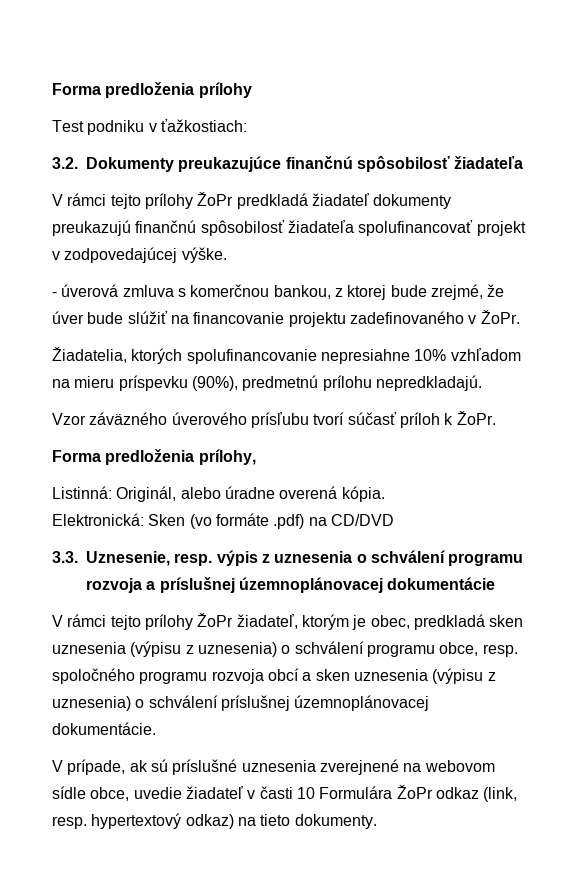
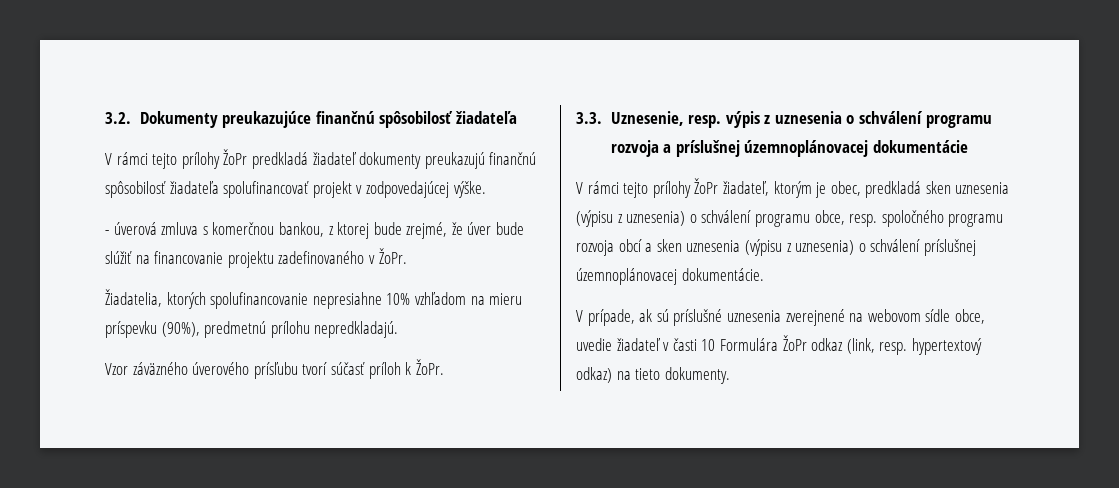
[52,82,252,98] [52,119,247,135] Forma predloženia prílohy // Test podniku v ťažkostiach: // -> (105, 118) none
[52,449,256,465] [52,486,385,502] [52,513,394,529] // Forma predloženia prílohy, // Listinná: Originál, alebo úradne overená kópia. // Elektronická: Sken (vo formáte .pdf) na CD/DVD -> (444, 367) none

